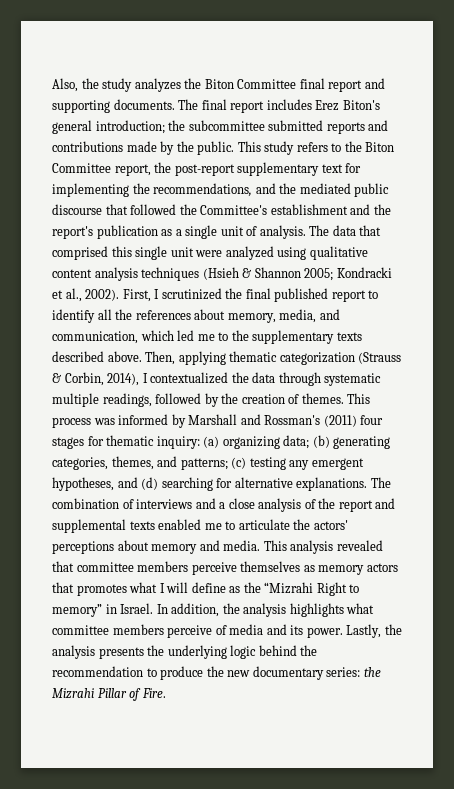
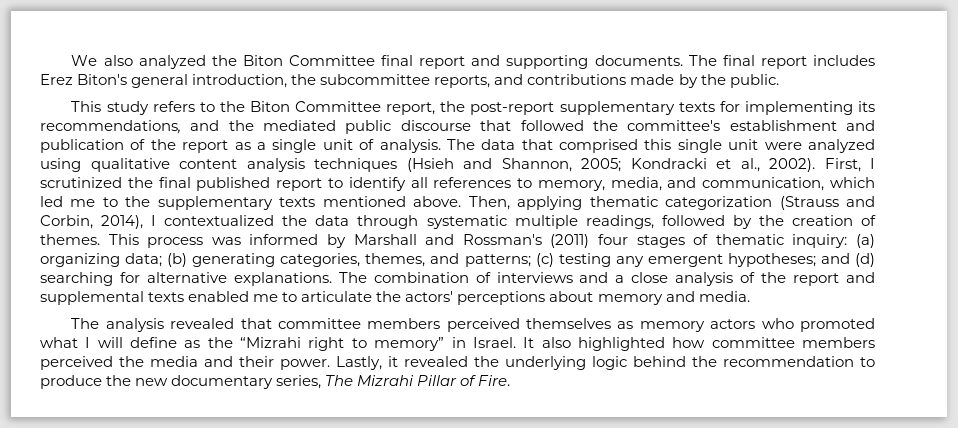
[52,78,181,92] Also, the study analyzes -> [71,55,206,69] We also analyzed
[95,120,165,134] introduction; -> [192,74,288,88] introduction,
[268,120,365,134] submitted reports -> [434,75,491,88] reports,
(235, 148) none -> (779, 81) //
[321,164,343,173] text -> [678,102,715,112] texts
[132,183,150,194] the -> [857,101,875,112] its
[200,205,268,215] Committee's -> [627,120,721,131] committee's
[373,204,391,215] [52,225,158,239] the report's publication -> [40,139,229,153] publication of the report
[242,267,301,278] & Shannon -> [463,158,572,172] and Shannon,
[115,309,226,320] the references about -> [433,177,533,188] references to
[52,351,104,362] described -> [322,196,406,207] mentioned
[52,373,61,383] & -> [846,196,875,207] and
[87,436,104,446] for -> [693,234,709,245] of
[52,477,114,491] hypotheses, -> [727,253,816,267] hypotheses;
[263,540,287,551] This -> [71,318,100,329] // The
[191,562,237,575] perceive -> [446,318,520,332] perceived
[52,582,127,596] that promotes -> [761,318,875,332] who promoted
[316,582,347,596] Right -> [308,337,345,351] right
[156,603,375,617] [52,624,227,638] In addition, the analysis highlights what committee members perceive of -> [523,337,876,351] [40,356,144,370] It also highlighted how committee members perceived the
[290,625,304,635] its -> [239,356,274,367] their
[384,624,402,635] [52,645,144,659] the analysis presents -> [388,356,468,367] it revealed
[326,667,381,677] series: the -> [276,375,354,389] series, The

